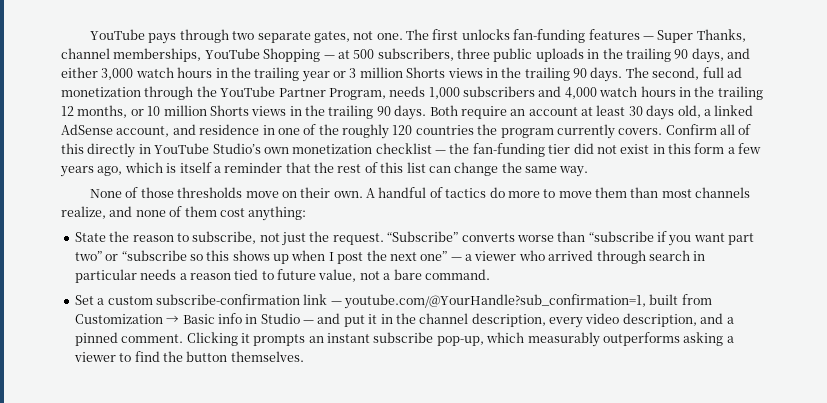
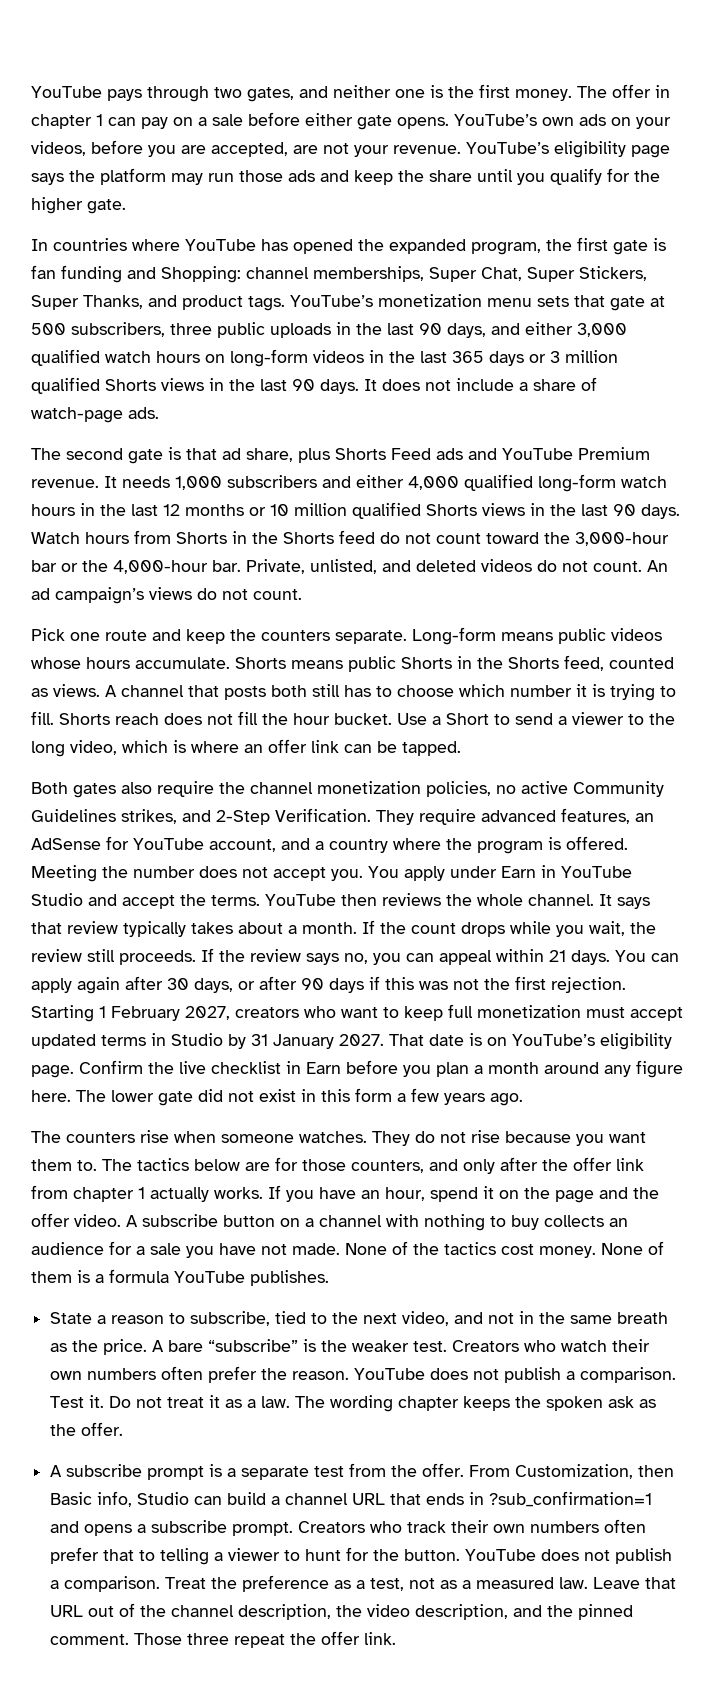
[257,29,746,43] [61,48,335,62] separate gates, not one. The first unlocks fan-funding features — Super Thanks, channel memberships, YouTube Shopping — -> [247,84,670,102] [31,112,671,130] [31,140,670,158] [31,168,660,185] [31,197,126,214] [31,237,666,255] [31,265,647,283] [31,294,645,311] gates, and neither one is the first money. The offer in chapter 1 can pay on a sale before either gate opens. YouTube’s own ads on your videos, before you are accepted, are not your revenue. YouTube’s eligibility page says the platform may run those ads and keep the share until you qualify for the higher gate. // In countries where YouTube has opened the expanded program, the first gate is fan funding and Shopping: channel memberships, Super Chat, Super Stickers, Super Thanks, and product tags. YouTube’s monetization menu sets that gate
[625,48,671,62] trailing -> [387,323,414,335] last
[135,67,742,82] [61,86,763,100] [61,105,754,120] [61,124,752,139] [61,143,571,158] watch hours in the trailing year or 3 million Shorts views in the trailing 90 days. The second, full ad monetization through the YouTube Partner Program, needs 1,000 subscribers and 4,000 watch hours in the trailing 12 months, or 10 million Shorts views in the trailing 90 days. Both require an account at least 30 days old, a linked AdSense account, and residence in one of the roughly 120 countries the program currently covers. Confirm all of this directly in YouTube Studio’s own monetization checklist — the fan-funding tier -> [31,349,618,367] [31,377,597,394] [31,407,159,423] [31,447,650,464] [31,474,667,492] [31,502,680,519] [31,530,669,546] [31,559,668,574] [31,587,302,604] [31,627,662,645] [31,655,674,672] [31,684,676,701] [31,711,675,725] [31,739,461,757] [31,781,664,798] [31,808,654,825] [31,836,628,854] [31,865,632,882] [31,893,650,909] [31,920,656,937] [31,948,679,965] [31,976,626,994] [31,1004,683,1022] [31,1033,672,1050] [31,1060,683,1078] [31,1090,193,1106] qualified watch hours on long-form videos in the last 365 days or 3 million qualified Shorts views in the last 90 days. It does not include a share of watch-page ads. // The second gate is that ad share, plus Shorts Feed ads and YouTube Premium revenue. It needs 1,000 subscribers and either 4,000 qualified long-form watch hours in the last 12 months or 10 million qualified Shorts views in the last 90 days. Watch hours from Shorts in the Shorts feed do not count toward the 3,000-hour bar or the 4,000-hour bar. Private, unlisted, and deleted videos do not count. An ad campaign’s views do not count. // Pick one route and keep the counters separate. Long-form means public videos whose hours accumulate. Shorts means public Shorts in the Shorts feed, counted as views. A channel that posts both still has to choose which number it is trying to fill. Shorts reach does not fill the hour bucket. Use a Short to send a viewer to the long video, which is where an offer link can be tapped. // Both gates also require the channel monetization policies, no active Community Guidelines strikes, and 2-Step Verification. They require advanced features, an AdSense for YouTube account, and a country where the program is offered. Meeting the number does not accept you. You apply under Earn in YouTube Studio and accept the terms. YouTube then reviews the whole channel. It says that review typically takes about a month. If the count drops while you wait, the review still proceeds. If the review says no, you can appeal within 21 days. You can apply again after 30 days, or after 90 days if this was not the first rejection. Starting 1 February 2027, creators who want to keep full monetization must accept updated terms in Studio by 31 January 2027. That date is on YouTube’s eligibility page. Confirm the live checklist in Earn before you plan a month around any figure here. The lower gate
[97,162,589,177] [90,187,751,198] [61,206,307,221] ago, which is itself a reminder that the rest of this list can change the same way. // None of those thresholds move on their own. A handful of tactics do more to move them than most channels realize, and none of them cost anything: -> [490,1093,523,1106] [31,1130,646,1146] [31,1157,644,1174] [31,1185,659,1203] [31,1213,628,1231] [31,1241,664,1258] [31,1269,329,1286] ago. // The counters rise when someone watches. They do not rise because you want them to. The tactics below are for those counters, and only after the offer link from chapter 1 actually works. If you have an hour, spend it on the page and the offer video. A subscribe button on a channel with nothing to buy collects an audience for a sale you have not made. None of the tactics cost money. None of them is a formula YouTube publishes.
[109,231,130,242] the -> [97,1315,107,1324] a
[259,231,755,246] [74,250,706,264] [74,269,490,283] [74,294,712,309] [74,313,393,327] not just the request. “Subscribe” converts worse than “subscribe if you want part two” or “subscribe so this shows up when I post the next one” — a viewer who arrived through search in particular needs a reason tied to future value, not a bare command. // Set a custom subscribe-confirmation link — youtube.com/@YourHandle?sub_confirmation=1, built from Customization → Basic info in Studio — and put it in -> [275,1311,669,1326] [50,1339,651,1355] [50,1366,677,1383] [50,1395,657,1412] [50,1422,124,1436] [50,1463,675,1480] [50,1491,653,1507] [50,1519,647,1536] [50,1547,673,1565] [50,1575,677,1592] [50,1603,136,1617] tied to the next video, and not in the same breath as the price. A bare “subscribe” is the weaker test. Creators who watch their own numbers often prefer the reason. YouTube does not publish a comparison. Test it. Do not treat it as a law. The wording chapter keeps the spoken ask as the offer. // A subscribe prompt is a separate test from the offer. From Customization, then Basic info, Studio can build a channel URL that ends in ?sub_confirmation=1 and opens a subscribe prompt. Creators who track their own numbers often prefer that to telling a viewer to hunt for the button. YouTube does not publish a comparison. Treat the preference as a test, not as a measured law. Leave that URL out of
[549,317,583,328] every -> [336,1605,363,1617] the
[726,317,734,324] a -> [547,1605,574,1617] the
[186,332,734,347] [73,351,304,362] Clicking it prompts an instant subscribe pop-up, which measurably outperforms asking a viewer to find the button themselves. -> [134,1631,397,1648] Those three repeat the offer link.

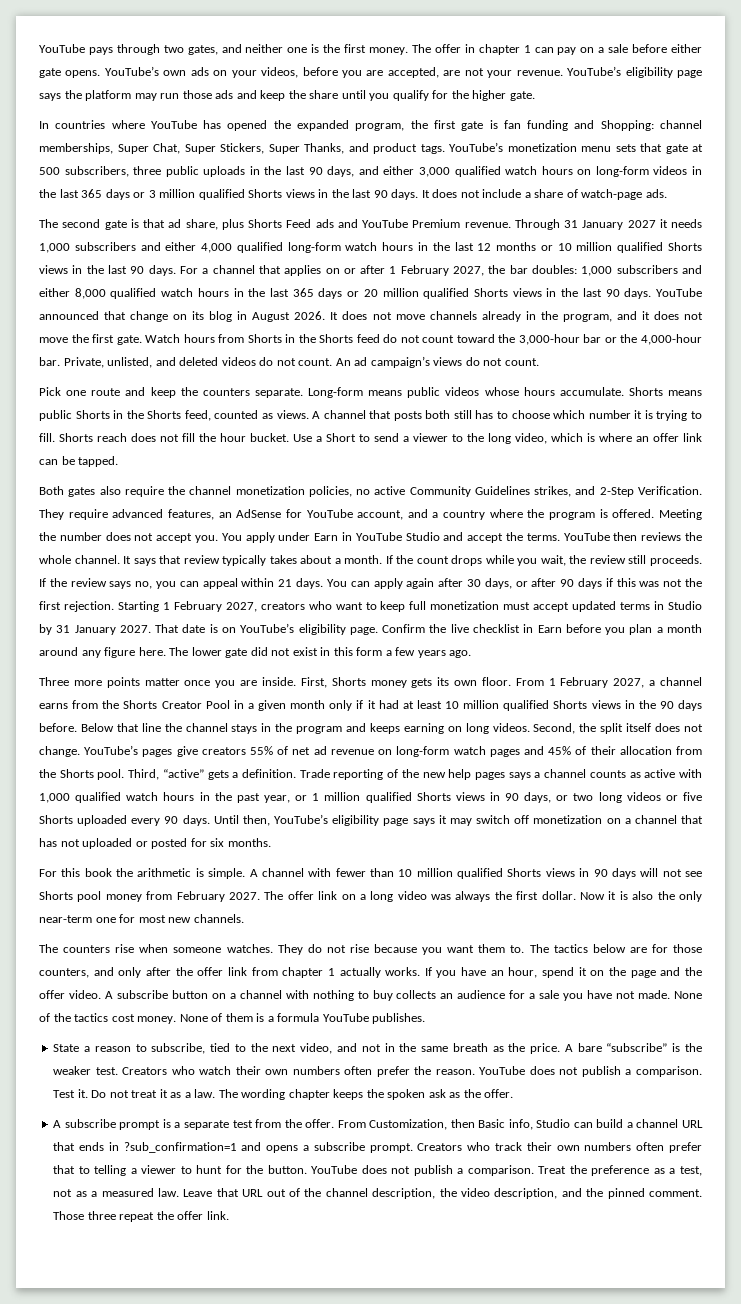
[104,476,117,488] It -> [514,219,668,230] Through 31 January 2027 it
(680, 511) none -> [179,265,703,276] [39,288,702,299] [39,311,703,322] [39,334,142,345] For a channel that applies on or after 1 February 2027, the bar doubles: 1,000 subscribers and either 8,000 qualified watch hours in the last 365 days or 20 million qualified Shorts views in the last 90 days. YouTube announced that change on its blog in August 2026. It does not move channels already in the program, and it does not move the first gate.
(523, 1099) none -> [39,677,703,688] [39,700,702,711] [39,723,704,734] [39,745,703,757] [39,769,702,780] [39,792,702,803] [39,814,703,826] [39,838,271,849] [39,868,703,879] [39,891,702,902] [39,914,244,923] // Three more points matter once you are inside. First, Shorts money gets its own floor. From 1 February 2027, a channel earns from the Shorts Creator Pool in a given month only if it had at least 10 million qualified Shorts views in the 90 days before. Below that line the channel stays in the program and keeps earning on long videos. Second, the split itself does not change. YouTube’s pages give creators 55% of net ad revenue on long-form watch pages and 45% of their allocation from the Shorts pool. Third, “active” gets a definition. Trade reporting of the new help pages says a channel counts as active with 1,000 qualified watch hours in the past year, or 1 million qualified Shorts views in 90 days, or two long videos or five Shorts uploaded every 90 days. Until then, YouTube’s eligibility page says it may switch off monetization on a channel that has not uploaded or posted for six months. // For this book the arithmetic is simple. A channel with fewer than 10 million qualified Shorts views in 90 days will not see Shorts pool money from February 2027. The offer link on a long video was always the first dollar. Now it is also the only near-term one for most new channels.

